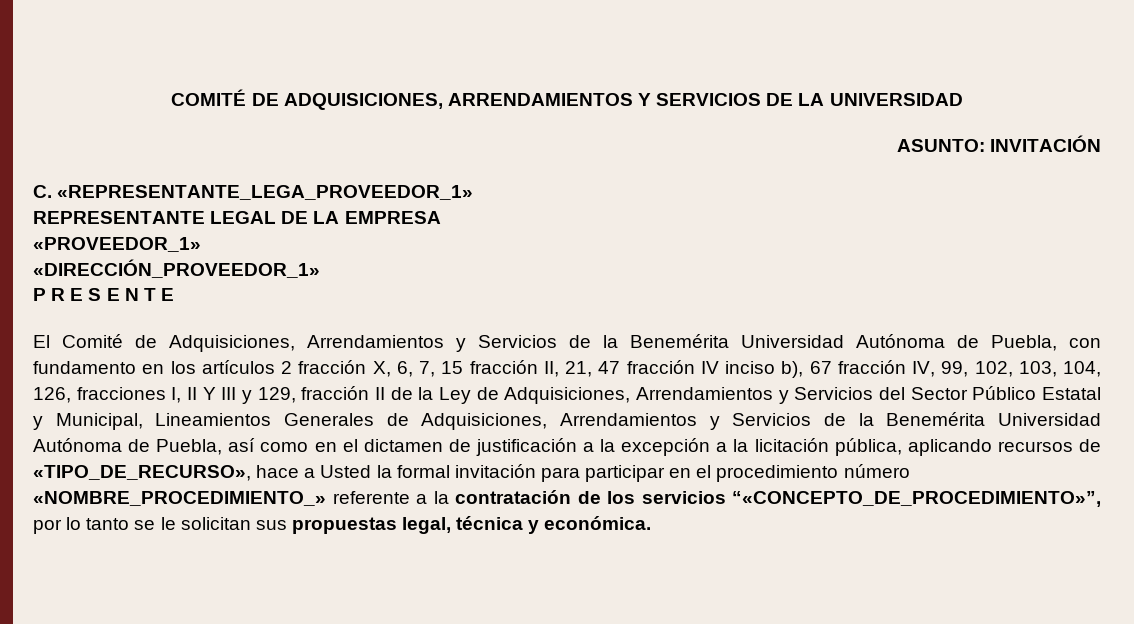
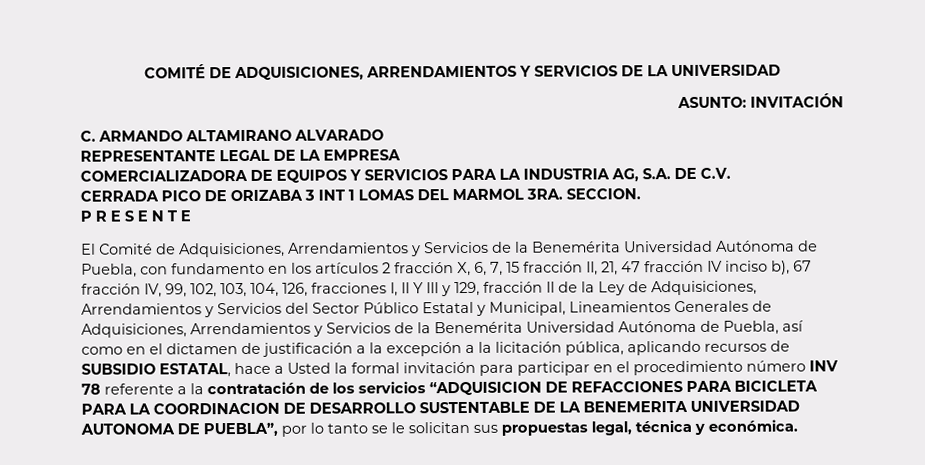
[57,185,474,200] «REPRESENTANTE_LEGA_PROVEEDOR_1» -> [98,129,384,142] ARMANDO ALTAMIRANO ALVARADO
[33,237,201,252] [33,259,320,278] «PROVEEDOR_1» // «DIRECCIÓN_PROVEEDOR_1» -> [80,167,731,183] [80,188,641,202] COMERCIALIZADORA DE EQUIPOS Y SERVICIOS PARA LA INDUSTRIA AG, S.A. DE C.V. // CERRADA PICO DE ORIZABA 3 INT 1 LOMAS DEL MARMOL 3RA. SECCION.
[33,465,251,481] «TIPO_DE_RECURSO», -> [81,363,231,378] SUBSIDIO ESTATAL,
[33,491,326,506] «NOMBRE_PROCEDIMIENTO_» -> [809,360,838,372] [81,383,101,395] INV 78
[732,491,1101,507] “«CONCEPTO_DE_PROCEDIMIENTO»”, -> [429,380,818,396] [81,400,800,415] [80,422,278,437] “ADQUISICION DE REFACCIONES PARA BICICLETA PARA LA COORDINACION DE DESARROLLO SUSTENTABLE DE LA BENEMERITA UNIVERSIDAD AUTONOMA DE PUEBLA”,

